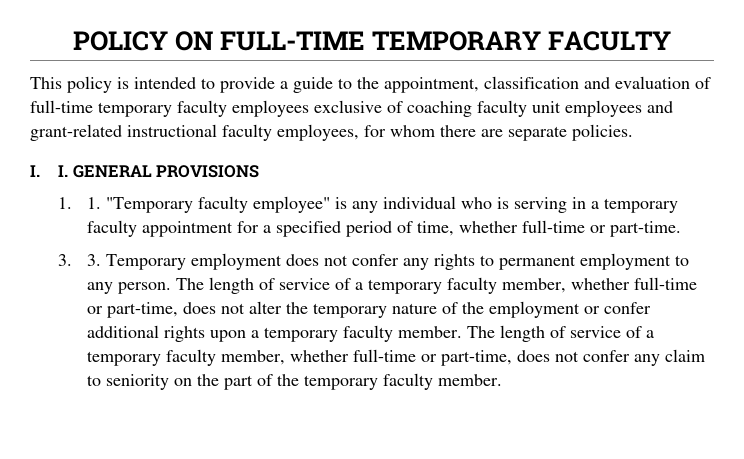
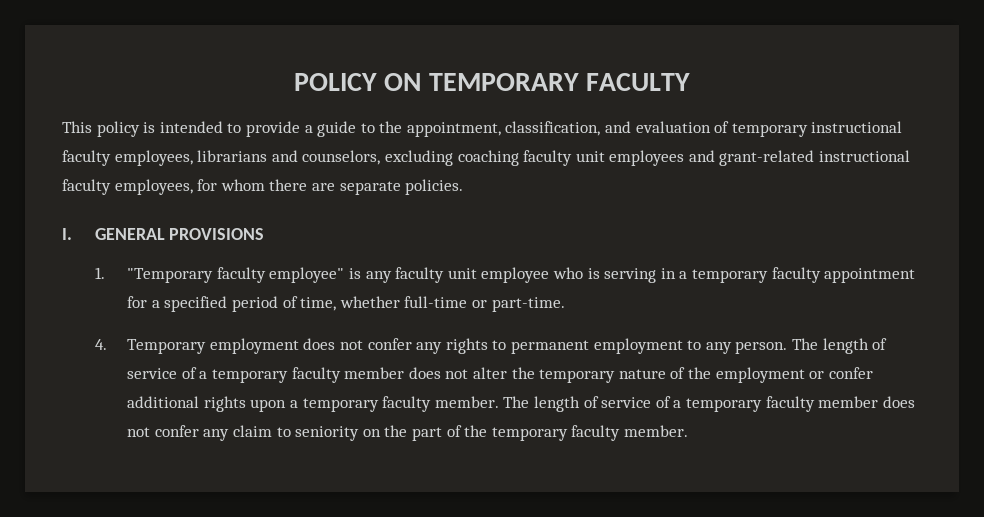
[220,31,365,51] FULL-TIME -> (422, 82) none
[484,76,579,89] classification -> [505,121,601,136] classification,
[30,100,403,117] full-time temporary faculty employees exclusive of -> [731,121,903,137] [62,150,453,166] temporary instructional faculty employees, librarians and counselors, excluding
[58,165,69,177] I. -> (72, 234) none
[86,197,101,209] 1. -> (105, 273) none
[382,196,456,209] individual -> [395,267,550,283] faculty unit employee
[58,254,101,266] 3. 3. -> [94,339,107,350] 4.
[501,277,697,293] [86,302,178,318] member, whether full-time or part-time, -> [344,367,405,379] member
[220,349,512,366] member, whether full-time or part-time, -> [818,396,879,408] member

